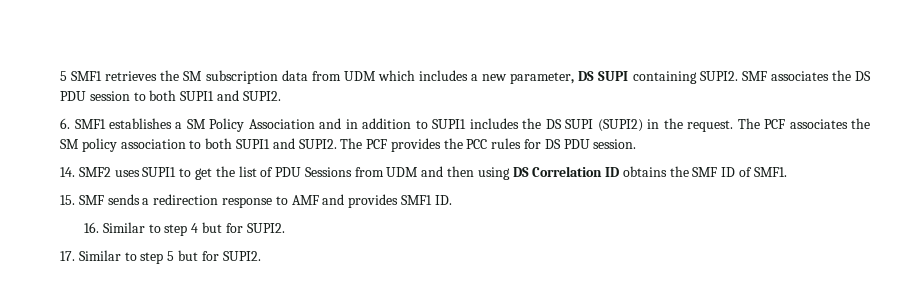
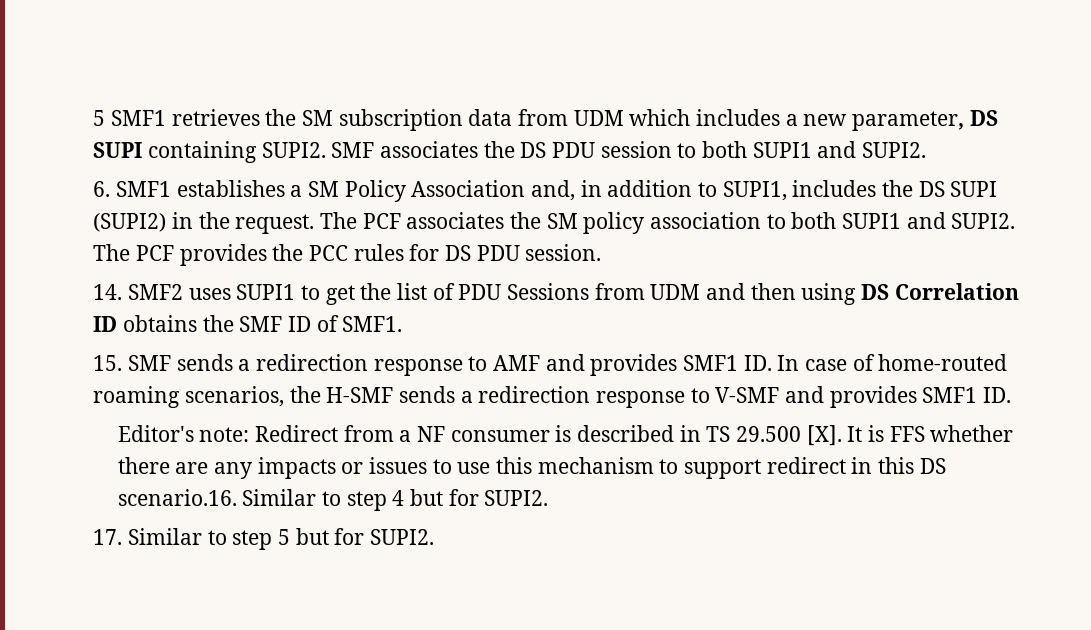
[319,118,342,129] and -> [530,180,575,201] and,
[432,119,467,129] SUPI1 -> [722,181,787,201] SUPI1,
[84,222,100,233] // 16. -> [777,354,1008,371] [93,386,1011,408] [117,425,1014,446] [117,457,946,479] [117,489,237,506] In case of home-routed roaming scenarios, the H-SMF sends a redirection response to V-SMF and provides SMF1 ID. // Editor's note: Redirect from a NF consumer is described in TS 29.500 [X]. It is FFS whether there are any impacts or issues to use this mechanism to support redirect in this DS scenario.16.

